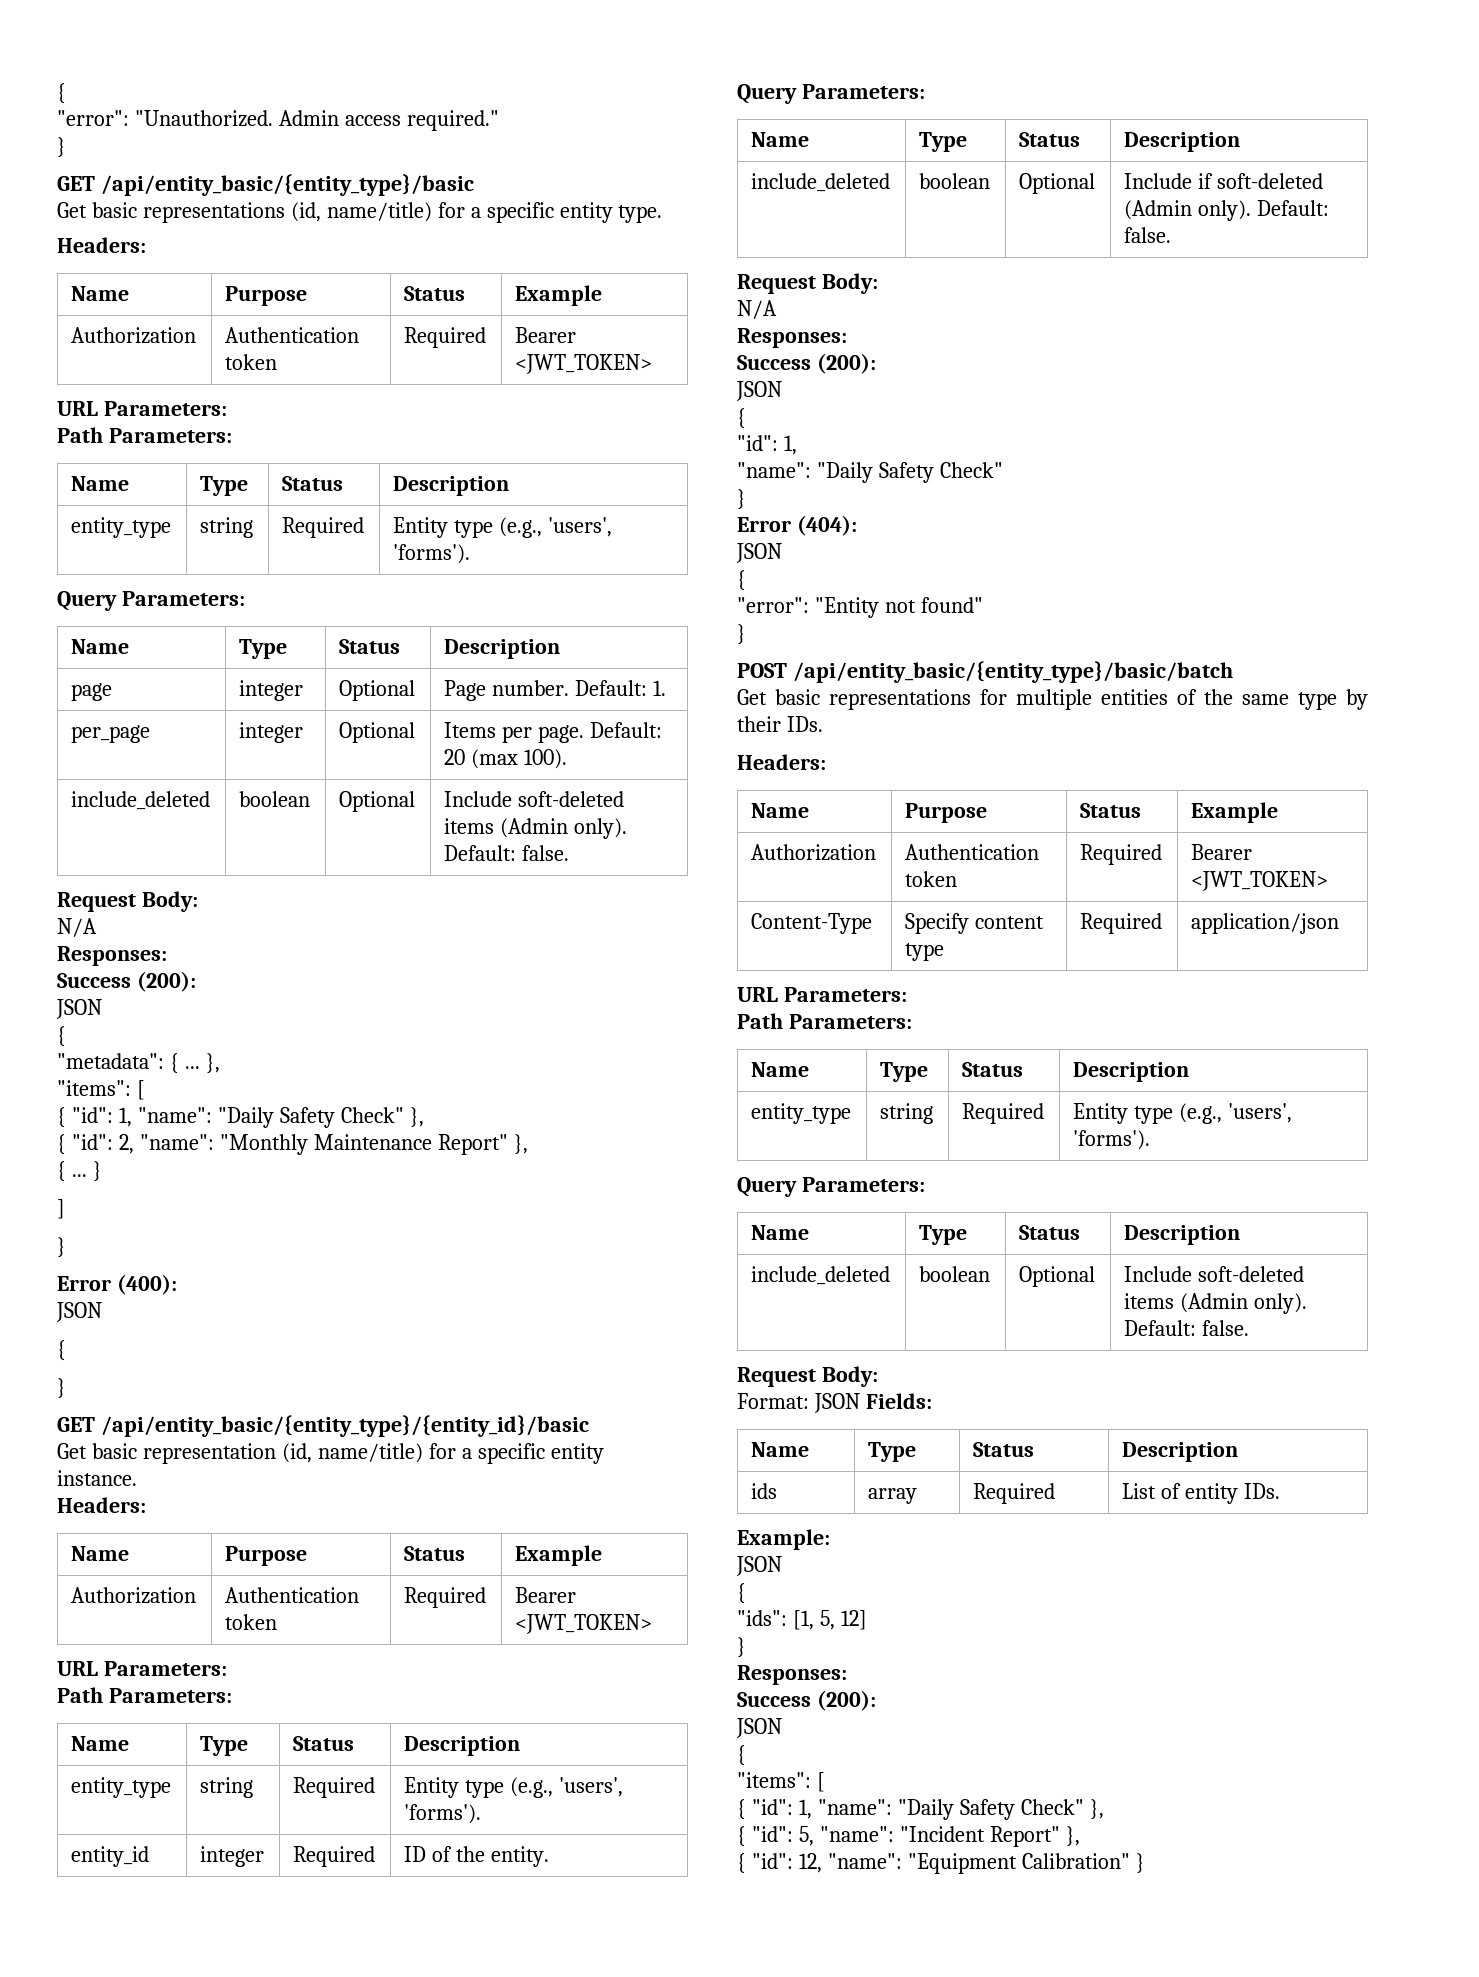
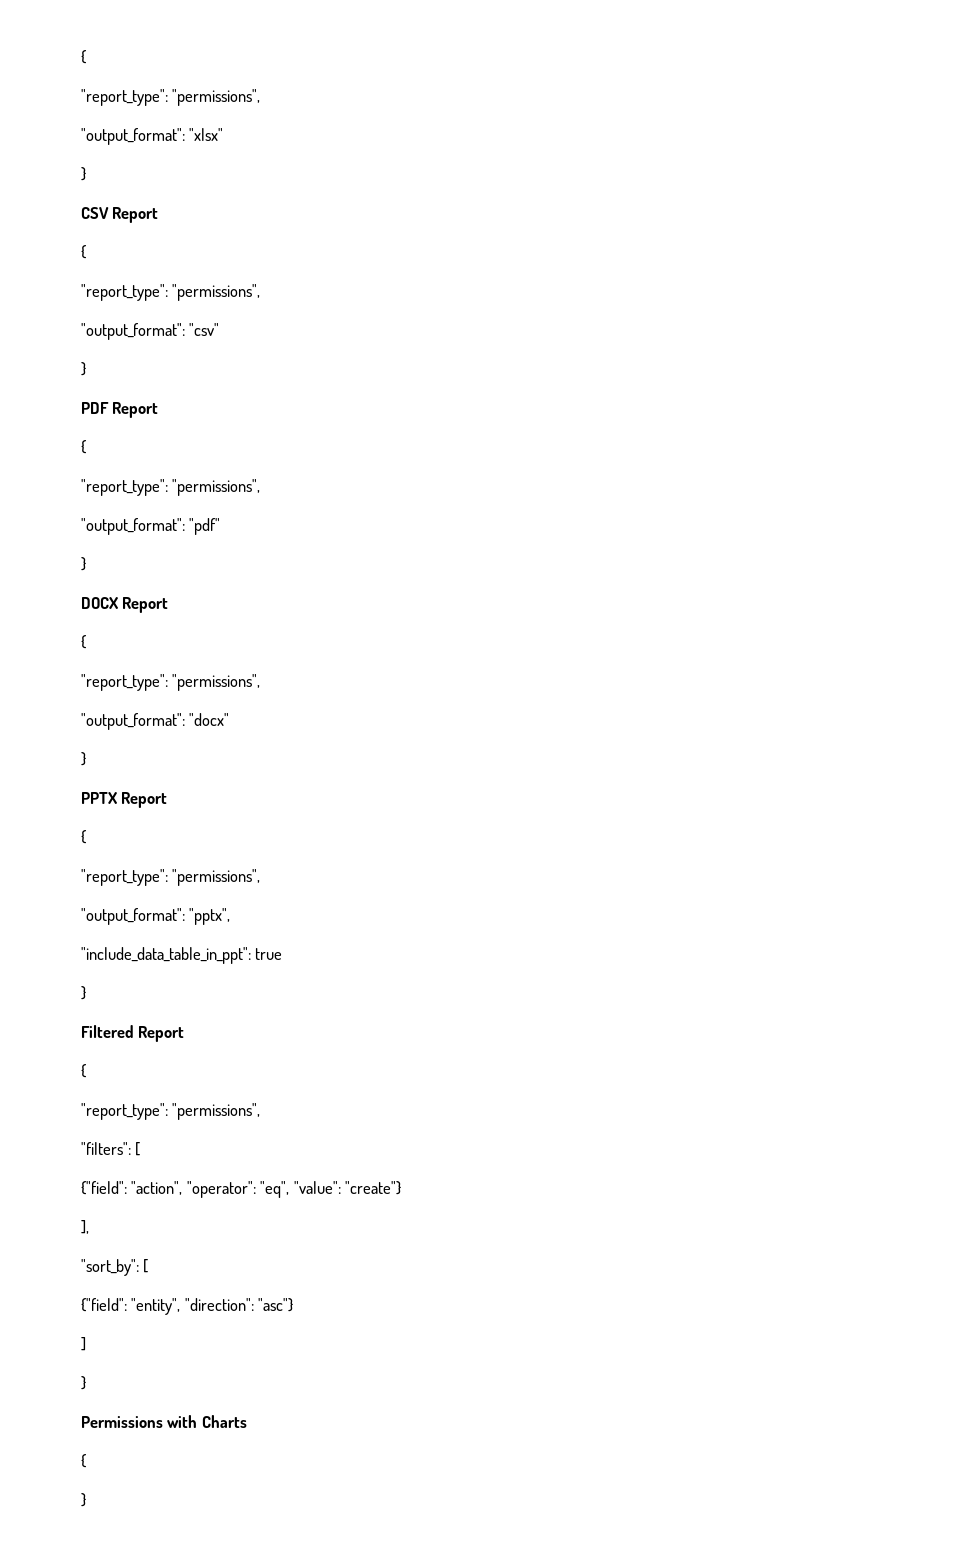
[57,83,66,104] [57,110,499,131] [57,137,66,158] [57,174,474,196] [57,202,663,223] [57,237,146,253] [71,286,130,301] [225,286,308,306] [404,286,466,301] [515,285,603,306] [71,327,197,344] [225,327,360,343] [225,354,278,370] [404,327,487,348] [515,327,577,343] [515,354,653,374] [57,401,227,416] [57,427,232,443] [71,476,130,491] [200,476,249,496] [282,476,344,491] [393,476,510,496] [71,517,172,538] [200,517,254,538] [282,517,365,538] [393,517,612,538] [393,544,471,564] [57,591,245,611] [71,639,130,654] [239,639,288,659] [339,639,401,654] [444,639,561,659] [71,683,113,701] [239,680,304,701] [339,680,416,701] [444,680,666,701] [71,725,151,743] [239,722,304,743] [339,722,416,743] [444,722,662,743] [444,749,567,769] [71,791,211,810] [239,791,311,807] [339,791,416,812] [444,791,625,807] [444,818,627,839] [444,845,570,861] [57,891,198,912] [57,918,97,937] [57,946,167,966] [57,971,196,992] [56,999,102,1019] [57,1026,66,1047] [57,1053,220,1074] [57,1080,145,1100] [57,1107,424,1128] [57,1134,528,1155] [57,1161,102,1182] { // "error": "Unauthorized. Admin access required." // } // GET /api/entity_basic/{entity_type}/basic // Get basic representations (id, name/title) for a specific entity type. // Headers: // Name | Purpose | Status | Example // Authorization | Authentication token | Required | Bearer <JWT_TOKEN> // URL Parameters: // Path Parameters: // Name | Type | Status | Description // entity_type | string | Required | Entity type (e.g., 'users', 'forms'). // Query Parameters: // Name | Type | Status | Description // page | integer | Optional | Page number. Default: 1. // per_page | integer | Optional | Items per page. Default: 20 (max 100). // include_deleted | boolean | Optional | Include soft-deleted items (Admin only). Default: false. // Request Body: // N/A // Responses: // Success (200): // JSON // { // "metadata": { ... }, // "items": [ // { "id": 1, "name": "Daily Safety Check" }, // { "id": 2, "name": "Monthly Maintenance Report" }, // { ... } -> [81,50,87,64] [81,89,261,106] [81,128,224,145] [81,167,86,181] [81,207,159,223] [81,245,87,259] [81,284,261,301] [81,323,220,340] [81,362,86,376] [81,402,159,418] [81,440,87,454] [81,479,261,496] [81,518,221,535] [81,557,86,571] [81,597,169,613] [81,635,87,649] [81,674,261,691] [81,713,230,730] [81,752,86,766] [81,792,168,808] [81,830,87,844] [81,869,261,886] [81,908,231,925] [81,947,283,964] [81,986,86,1000] [81,1025,185,1042] [81,1064,87,1078] [81,1103,261,1120] [81,1142,141,1156] [81,1181,402,1198] [81,1220,89,1234] [81,1259,149,1276] [81,1298,294,1315] { // "report_type": "permissions", // "output_format": "xlsx" // } // CSV Report // { // "report_type": "permissions", // "output_format": "csv" // } // PDF Report // { // "report_type": "permissions", // "output_format": "pdf" // } // DOCX Report // { // "report_type": "permissions", // "output_format": "docx" // } // PPTX Report // { // "report_type": "permissions", // "output_format": "pptx", // "include_data_table_in_ppt": true // } // Filtered Report // { // "report_type": "permissions", // "filters": [ // {"field": "action", "operator": "eq", "value": "create"} // ], // "sort_by": [ // {"field": "entity", "direction": "asc"}
[57,1274,177,1295] [56,1302,102,1322] Error (400): // JSON -> [81,1415,247,1428] Permissions with Charts
[57,1415,589,1437] [57,1443,604,1464] [57,1470,137,1486] [57,1497,146,1513] [71,1546,130,1561] [225,1546,308,1566] [404,1546,466,1561] [515,1545,603,1566] [71,1587,197,1604] [225,1587,360,1603] [225,1614,278,1630] [404,1587,487,1608] [515,1587,577,1603] [515,1614,653,1634] [57,1661,227,1676] [57,1687,232,1703] [71,1736,130,1751] [200,1736,249,1756] [293,1736,355,1751] [404,1736,521,1756] [71,1777,172,1798] [200,1777,254,1798] [293,1777,376,1798] [404,1777,623,1798] [404,1804,482,1824] [71,1846,150,1867] [200,1846,265,1867] [293,1846,376,1867] [404,1846,549,1867] [737,84,925,104] [751,132,810,147] [919,132,968,152] [1019,132,1081,147] [1124,132,1241,152] [751,173,891,192] [919,173,991,189] [1019,173,1096,194] [1124,173,1323,189] [1124,200,1329,221] [1124,227,1172,243] [737,273,878,294] [737,300,777,319] [737,328,847,348] [737,353,876,374] [736,381,782,401] [737,408,746,429] [737,435,797,455] [737,462,1003,483] [737,489,746,510] [737,515,857,536] [736,543,782,563] [737,570,746,591] [737,597,983,618] [737,624,746,645] [737,661,1233,683] [737,689,1368,710] [737,716,823,732] [737,754,826,770] [751,803,810,818] [905,803,988,823] [1080,803,1142,818] [1191,802,1279,823] [751,844,877,861] [905,844,1040,860] [905,871,958,887] [1080,844,1163,865] [1191,844,1253,860] [1191,871,1329,891] [751,913,873,934] [905,913,1045,934] [905,943,945,961] [1080,913,1163,934] [1191,913,1340,934] [737,987,907,1002] [737,1013,912,1029] [751,1062,810,1077] [880,1062,929,1082] [962,1062,1024,1077] [1073,1062,1190,1082] [751,1103,852,1124] [880,1103,934,1124] [962,1103,1045,1124] [1073,1103,1292,1124] [1073,1130,1151,1150] [737,1177,925,1197] [751,1225,810,1240] [919,1225,968,1245] [1019,1225,1081,1240] [1124,1225,1241,1245] [751,1266,891,1285] [919,1266,991,1282] [1019,1266,1096,1287] [1124,1266,1305,1282] [1124,1293,1307,1314] [1124,1320,1250,1336] [737,1366,878,1387] [737,1393,932,1413] [751,1442,810,1457] [868,1442,917,1462] [973,1442,1035,1457] [1122,1442,1239,1462] [751,1483,778,1499] [868,1488,918,1504] [973,1483,1056,1504] [1122,1483,1280,1504] [737,1529,830,1550] [736,1556,782,1576] [737,1583,746,1604] [737,1610,867,1630] [737,1637,746,1658] [737,1665,847,1685] [737,1690,876,1711] [736,1718,782,1738] [737,1745,746,1766] [737,1772,825,1792] [737,1799,1104,1820] [737,1826,1080,1847] [737,1853,1145,1874] // GET /api/entity_basic/{entity_type}/{entity_id}/basic // Get basic representation (id, name/title) for a specific entity instance. // Headers: // Name | Purpose | Status | Example // Authorization | Authentication token | Required | Bearer <JWT_TOKEN> // URL Parameters: // Path Parameters: // Name | Type | Status | Description // entity_type | string | Required | Entity type (e.g., 'users', 'forms'). // entity_id | integer | Required | ID of the entity. // Query Parameters: // Name | Type | Status | Description // include_deleted | boolean | Optional | Include if soft-deleted (Admin only). Default: false. // Request Body: // N/A // Responses: // Success (200): // JSON // { // "id": 1, // "name": "Daily Safety Check" // } // Error (404): // JSON // { // "error": "Entity not found" // } // POST /api/entity_basic/{entity_type}/basic/batch // Get basic representations for multiple entities of the same type by their IDs. // Headers: // Name | Purpose | Status | Example // Authorization | Authentication token | Required | Bearer <JWT_TOKEN> // Content-Type | Specify content type | Required | application/json // URL Parameters: // Path Parameters: // Name | Type | Status | Description // entity_type | string | Required | Entity type (e.g., 'users', 'forms'). // Query Parameters: // Name | Type | Status | Description // include_deleted | boolean | Optional | Include soft-deleted items (Admin only). Default: false. // Request Body: // Format: JSON Fields: // Name | Type | Status | Description // ids | array | Required | List of entity IDs. // Example: // JSON // { // "ids": [1, 5, 12] // } // Responses: // Success (200): // JSON // { // "items": [ // { "id": 1, "name": "Daily Safety Check" }, // { "id": 5, "name": "Incident Report" }, // { "id": 12, "name": "Equipment Calibration" } -> (86, 1500) none

